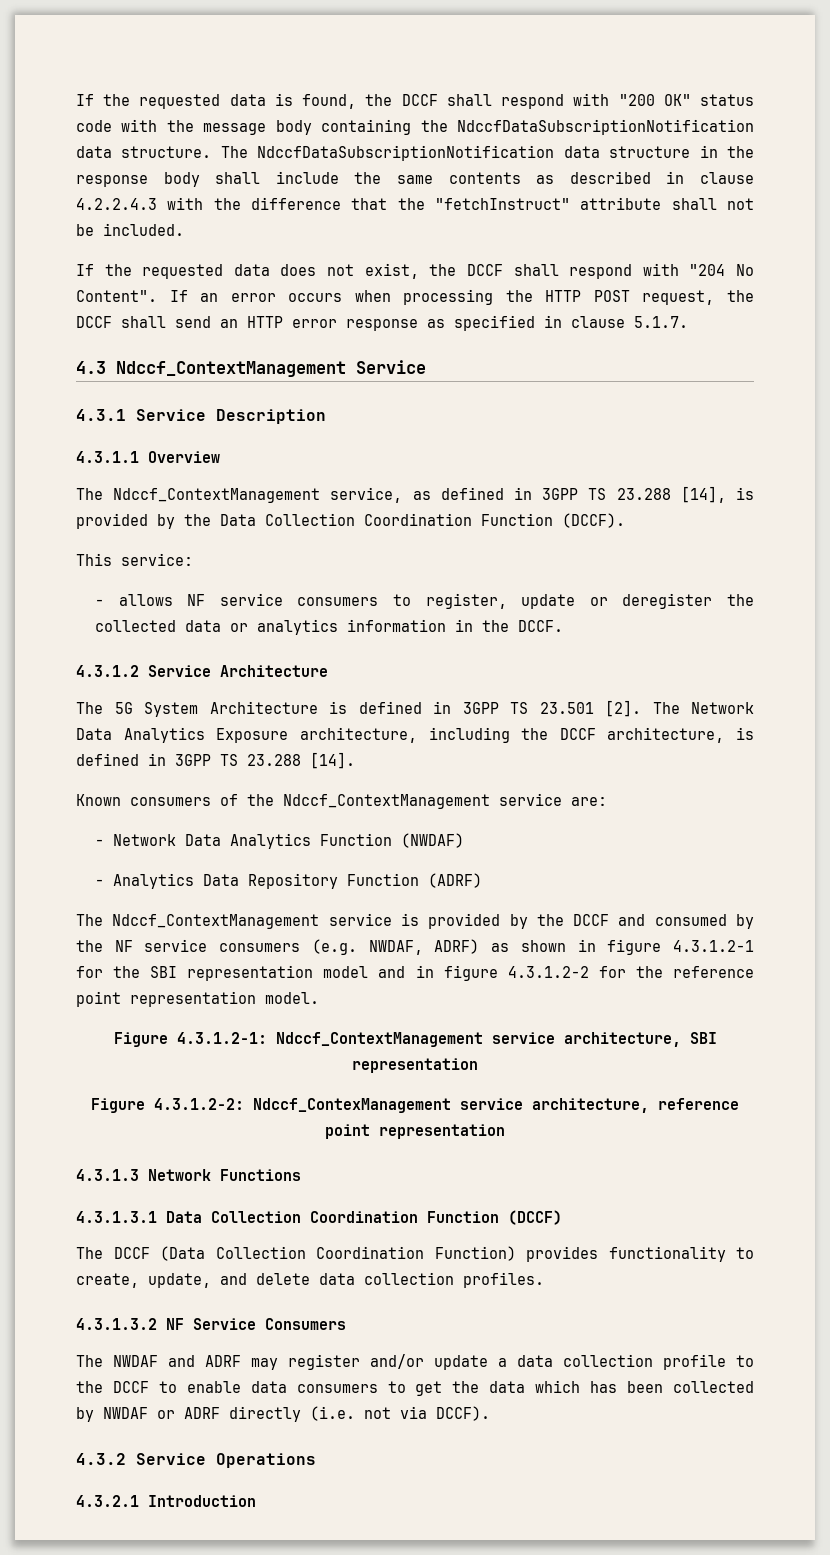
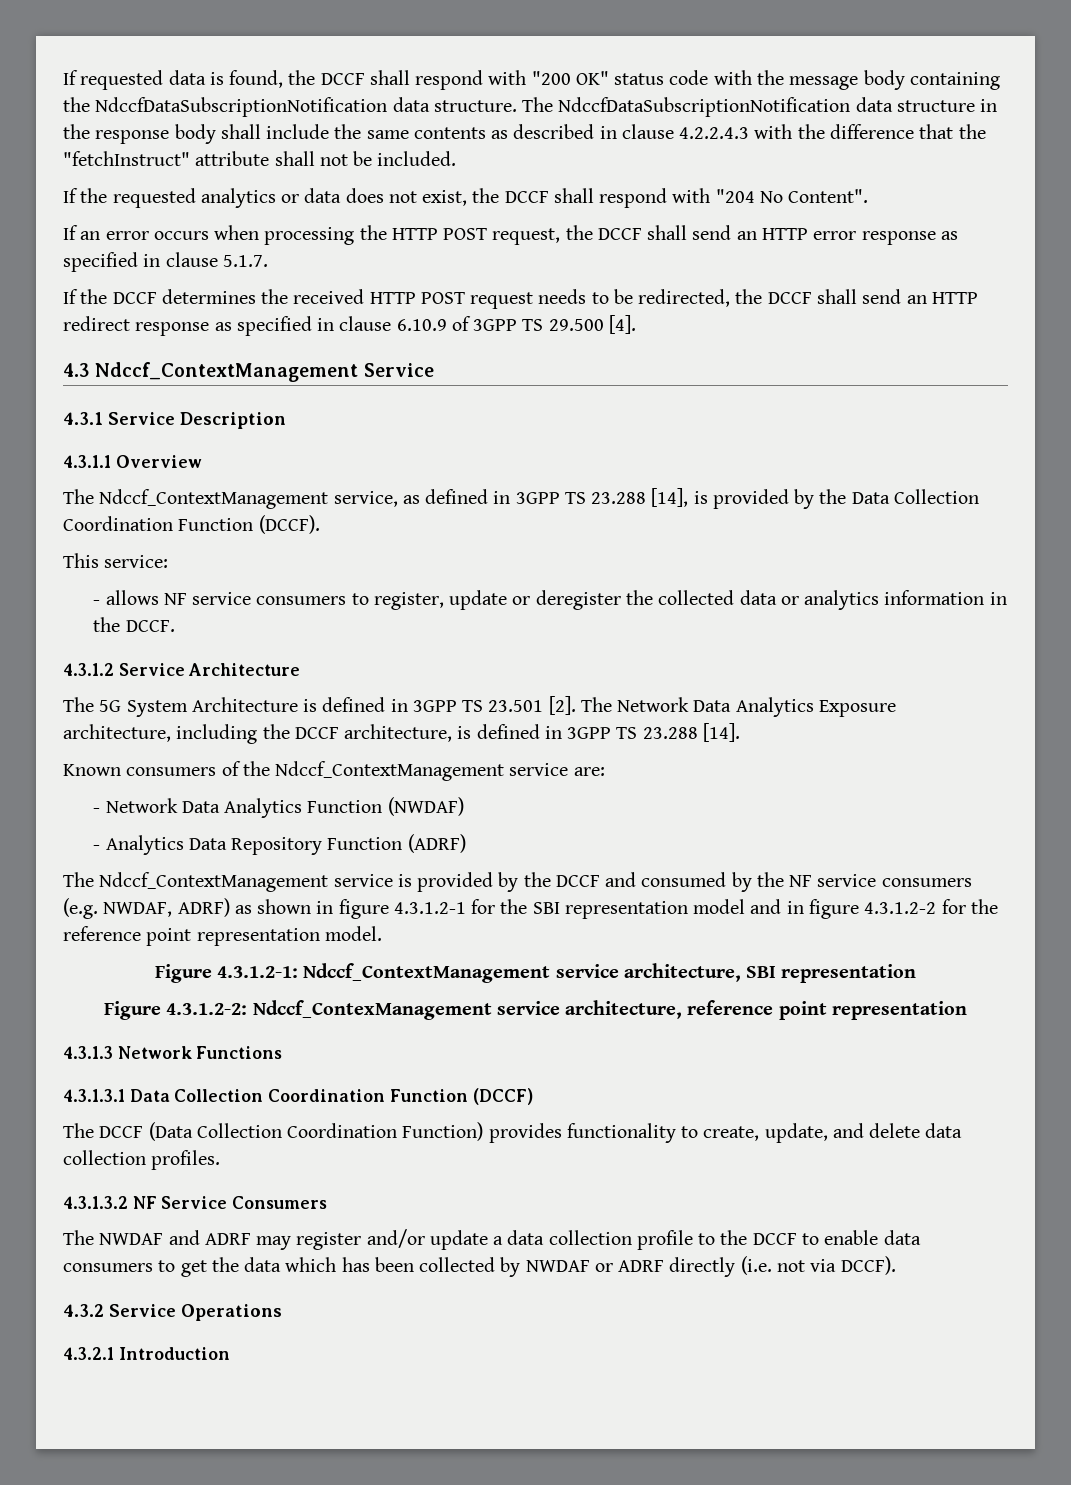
[76,94,131,106] If the -> [63,70,78,85] If
(224, 271) none -> [200,188,300,208] analytics or
(157, 296) none -> (869, 196) //
(688, 322) none -> [63,289,978,309] [63,315,636,336] // If the DCCF determines the received HTTP POST request needs to be redirected, the DCCF shall send an HTTP redirect response as specified in clause 6.10.9 of 3GPP TS 29.500 [4].

